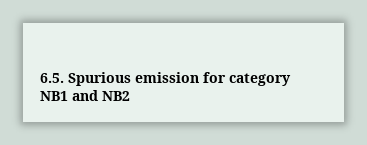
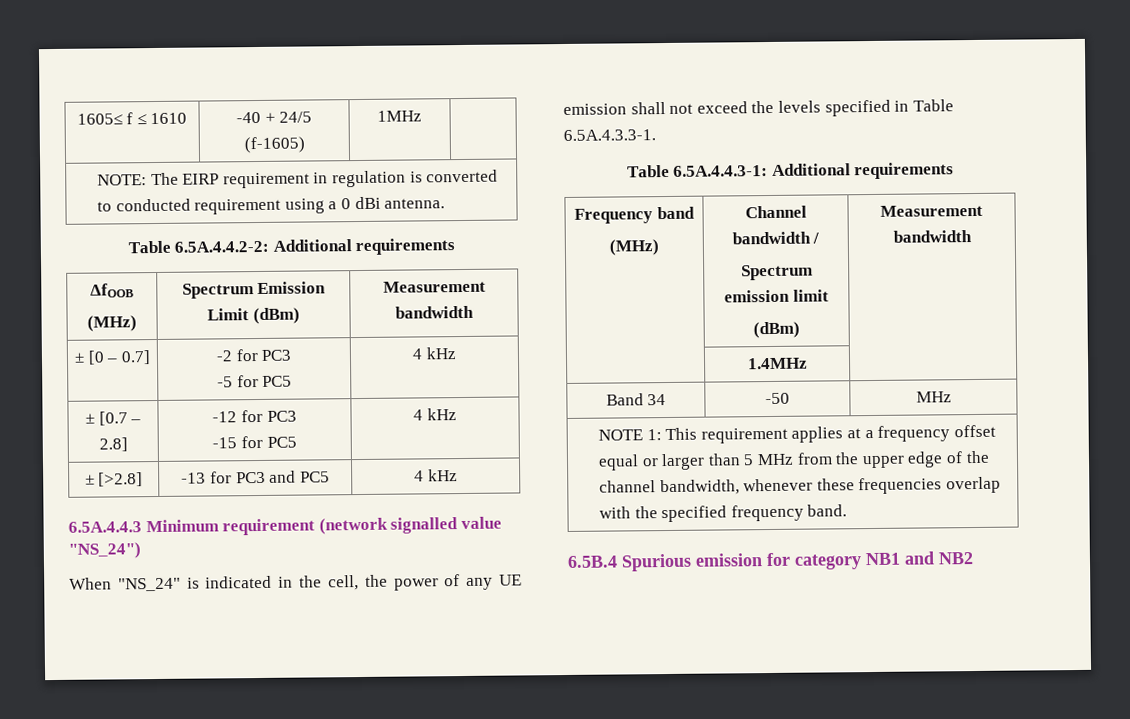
[40,73,64,83] 6.5. -> [76,112,188,125] [235,111,313,124] [243,136,305,154] [377,110,422,122] [97,169,499,189] [97,196,446,215] [127,238,456,256] [90,283,134,298] [87,315,137,332] [181,281,327,299] [207,307,300,325] [382,280,486,293] [395,305,474,319] [74,350,151,365] [215,349,292,362] [216,374,293,388] [412,347,456,360] [84,411,142,426] [98,437,128,452] [212,409,297,423] [212,435,297,449] [413,408,457,421] [84,472,144,487] [181,470,330,484] [414,469,458,482] [68,516,502,536] [68,542,141,559] [69,574,522,592] [563,99,954,117] [563,129,656,142] [626,162,955,180] [574,206,695,224] [609,239,659,256] [744,205,807,219] [731,231,820,245] [740,264,813,281] [724,289,829,303] [753,321,800,339] [880,204,983,217] [892,230,972,243] [746,357,808,370] [605,393,667,406] [765,392,790,405] [915,391,952,403] [598,424,996,444] [598,450,990,471] [599,476,1001,496] [599,504,848,523] [567,555,618,568] 1605≤ f ≤ 1610 | -40 + 24/5 (f-1605) | 1MHz | // NOTE: The EIRP requirement in regulation is converted to conducted requirement using a 0 dBi antenna. // Table 6.5A.4.4.2-2: Additional requirements // ΔfOOB // (MHz) | Spectrum Emission Limit (dBm) | Measurement bandwidth // ± [0 – 0.7] | -2 for PC3 // -5 for PC5 | 4 kHz // ± [0.7 – 2.8] | -12 for PC3 // -15 for PC5 | 4 kHz // ± [>2.8] | -13 for PC3 and PC5 | 4 kHz // 6.5A.4.4.3 Minimum requirement (network signalled value "NS_24") // When "NS_24" is indicated in the cell, the power of any UE emission shall not exceed the levels specified in Table 6.5A.4.3.3-1. // Table 6.5A.4.4.3-1: Additional requirements // Frequency band // (MHz) | Channel bandwidth / // Spectrum emission limit // (dBm) | Measurement bandwidth // | 1.4MHz | // Band 34 | -50 | MHz // NOTE 1: This requirement applies at a frequency offset equal or larger than 5 MHz from the upper edge of the channel bandwidth, whenever these frequencies overlap with the specified frequency band. // 6.5B.4

